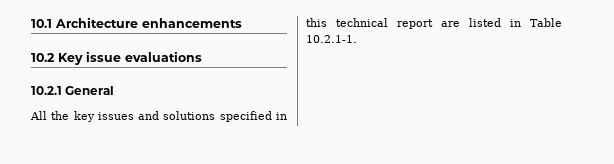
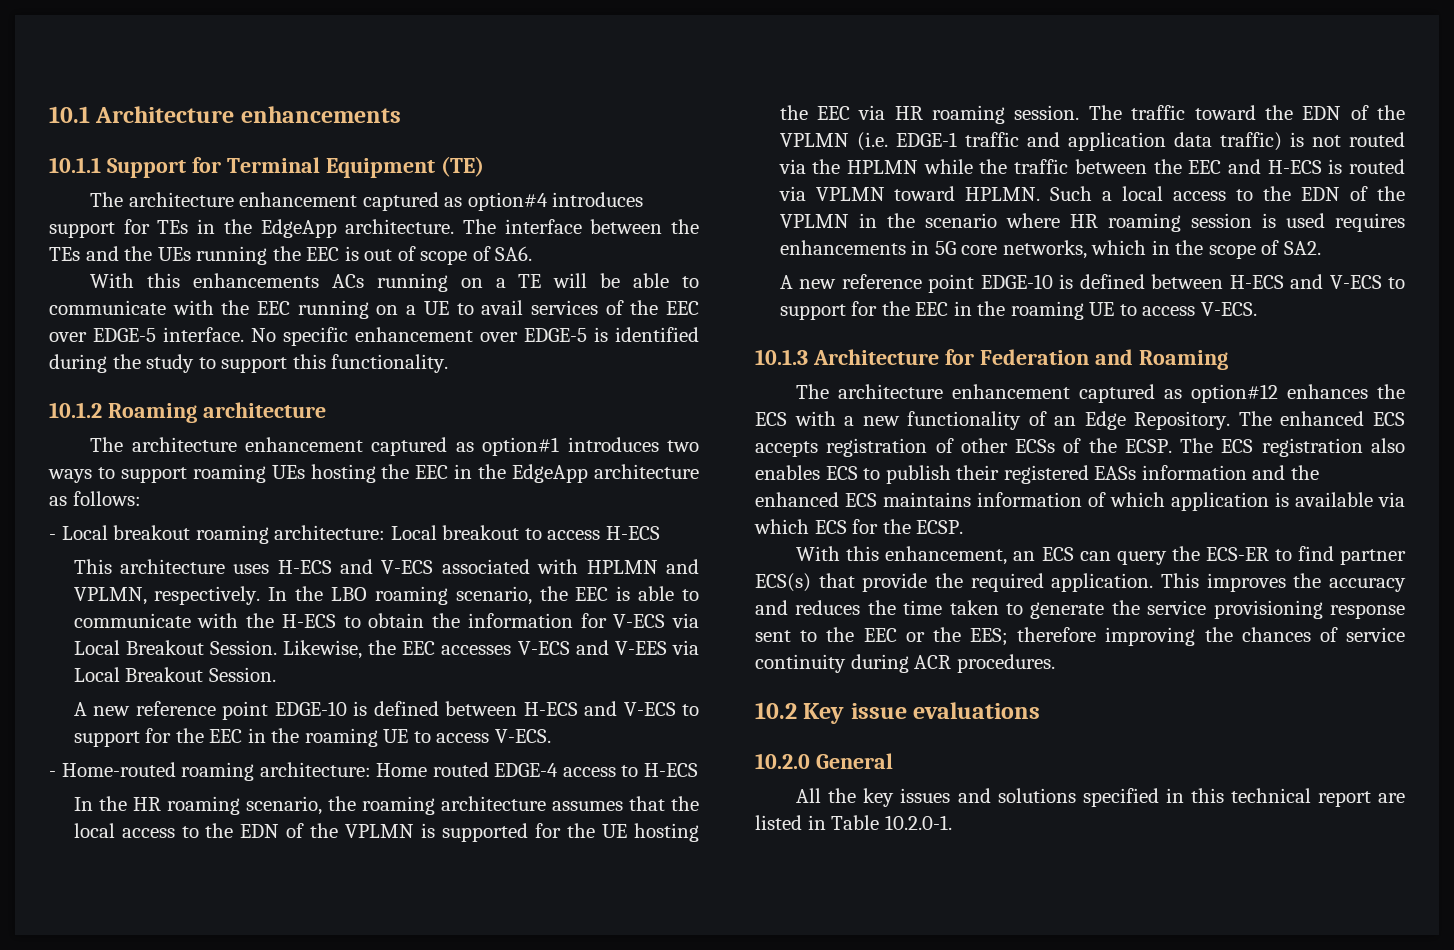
(242, 23) none -> [49,156,484,178] [90,192,644,211] [49,219,699,238] [49,246,533,265] [90,273,699,292] [49,300,700,319] [49,327,699,346] [49,354,449,373] [49,402,326,423] [90,437,699,456] [48,464,700,483] [49,491,141,506] [49,525,660,544] [73,559,699,574] [73,586,699,605] [73,613,700,628] [73,640,699,659] [73,667,276,682] [73,701,699,720] [73,728,551,747] [49,762,698,781] [73,796,699,815] [73,823,699,842] [779,105,1405,124] [779,132,1405,151] [778,159,1405,174] [778,186,1405,201] [779,213,1405,232] [779,240,1321,259] [779,274,1405,293] [779,301,1257,320] [755,349,1228,370] [796,384,1405,403] [755,411,1405,430] [755,438,1405,457] [755,465,1319,484] [755,492,1405,511] [754,519,964,534] [796,546,1406,565] [755,573,1406,592] [755,600,1405,619] [755,627,1405,646] [755,654,1055,673] // 10.1.1 Support for Terminal Equipment (TE) // The architecture enhancement captured as option#4 introduces support for TEs in the EdgeApp architecture. The interface between the TEs and the UEs running the EEC is out of scope of SA6. // With this enhancements ACs running on a TE will be able to communicate with the EEC running on a UE to avail services of the EEC over EDGE-5 interface. No specific enhancement over EDGE-5 is identified during the study to support this functionality. // 10.1.2 Roaming architecture // The architecture enhancement captured as option#1 introduces two ways to support roaming UEs hosting the EEC in the EdgeApp architecture as follows: // - Local breakout roaming architecture: Local breakout to access H-ECS // This architecture uses H-ECS and V-ECS associated with HPLMN and VPLMN, respectively. In the LBO roaming scenario, the EEC is able to communicate with the H-ECS to obtain the information for V-ECS via Local Breakout Session. Likewise, the EEC accesses V-ECS and V-EES via Local Breakout Session. // A new reference point EDGE-10 is defined between H-ECS and V-ECS to support for the EEC in the roaming UE to access V-ECS. // - Home-routed roaming architecture: Home routed EDGE-4 access to H-ECS // In the HR roaming scenario, the roaming architecture assumes that the local access to the EDN of the VPLMN is supported for the UE hosting the EEC via HR roaming session. The traffic toward the EDN of the VPLMN (i.e. EDGE-1 traffic and application data traffic) is not routed via the HPLMN while the traffic between the EEC and H-ECS is routed via VPLMN toward HPLMN. Such a local access to the EDN of the VPLMN in the scenario where HR roaming session is used requires enhancements in 5G core networks, which in the scope of SA2. // A new reference point EDGE-10 is defined between H-ECS and V-ECS to support for the EEC in the roaming UE to access V-ECS. // 10.1.3 Architecture for Federation and Roaming // The architecture enhancement captured as option#12 enhances the ECS with a new functionality of an Edge Repository. The enhanced ECS accepts registration of other ECSs of the ECSP. The ECS registration also enables ECS to publish their registered EASs information and the enhanced ECS maintains information of which application is available via which ECS for the ECSP. // With this enhancement, an ECS can query the ECS-ER to find partner ECS(s) that provide the required application. This improves the accuracy and reduces the time taken to generate the service provisioning response sent to the EEC or the EES; therefore improving the chances of service continuity during ACR procedures.
[31,86,62,95] 10.2.1 -> [755,753,810,769] 10.2.0
[306,35,357,43] 10.2.1-1. -> [884,815,952,830] 10.2.0-1.

